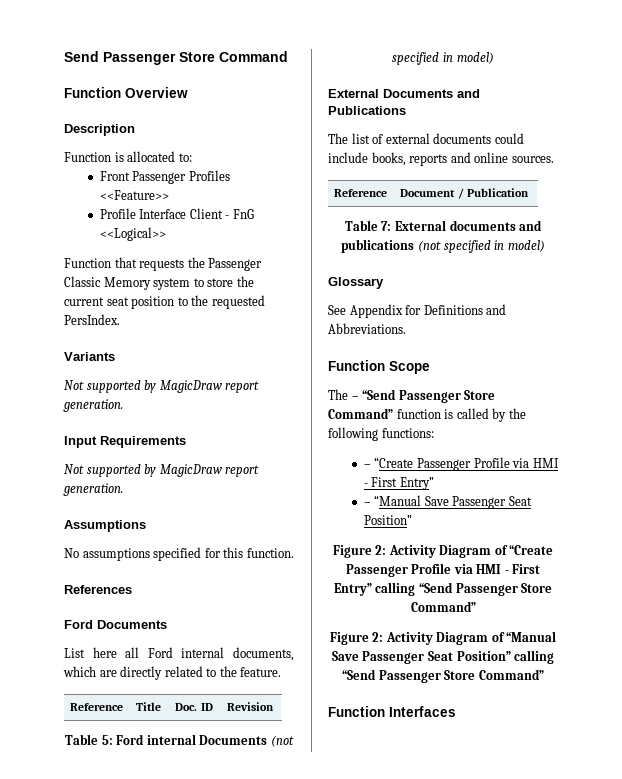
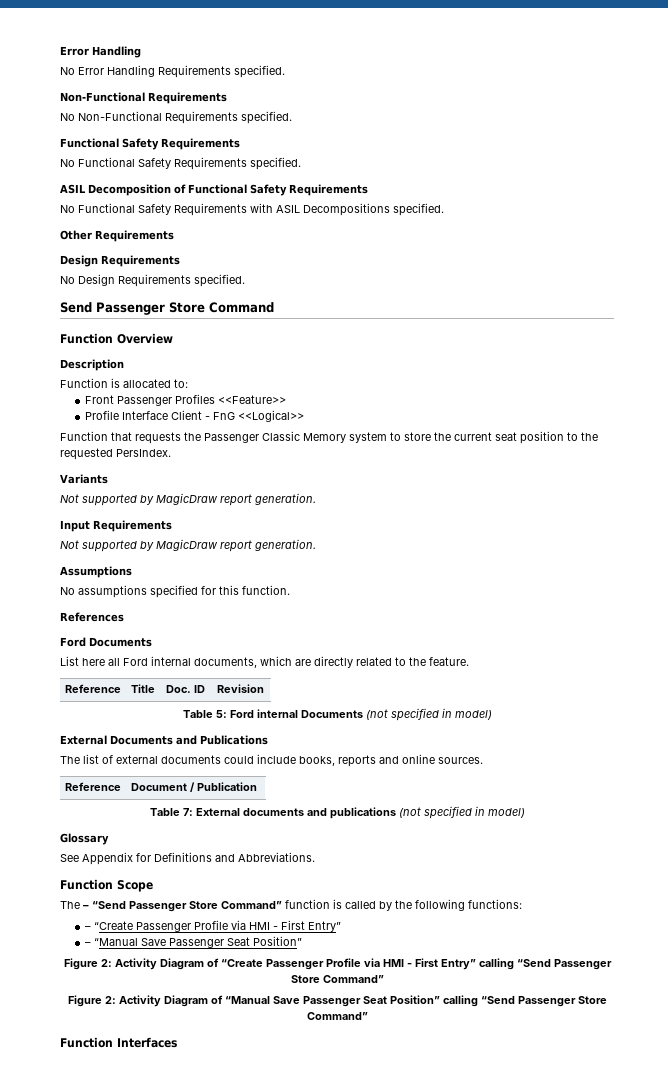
(64, 56) none -> [60,46,141,58] [60,65,285,78] [60,92,227,104] [60,111,292,124] [60,138,240,150] [60,157,301,170] [60,184,368,196] [60,203,444,216] [60,230,174,242] [60,255,180,267] [60,274,245,287] Error Handling // No Error Handling Requirements specified. // Non-Functional Requirements // No Non-Functional Requirements specified. // Functional Safety Requirements // No Functional Safety Requirements specified. // ASIL Decomposition of Functional Safety Requirements // No Functional Safety Requirements with ASIL Decompositions specified. // Other Requirements // Design Requirements // No Design Requirements specified. //

